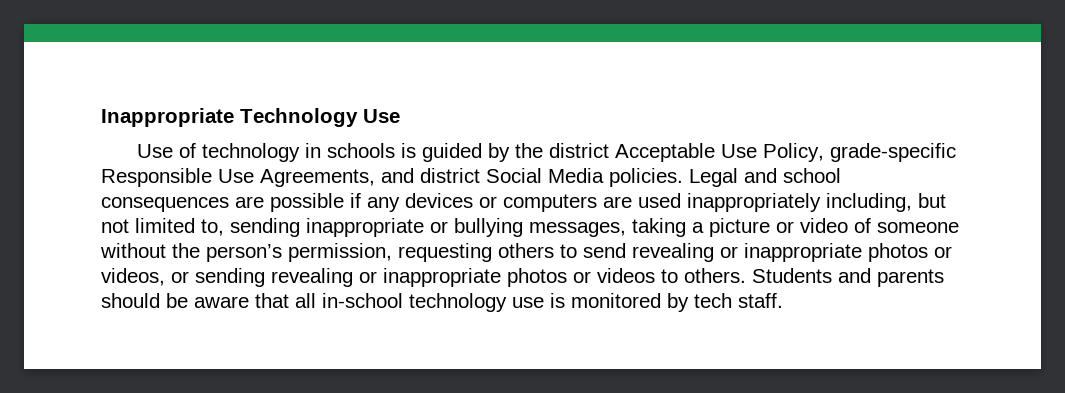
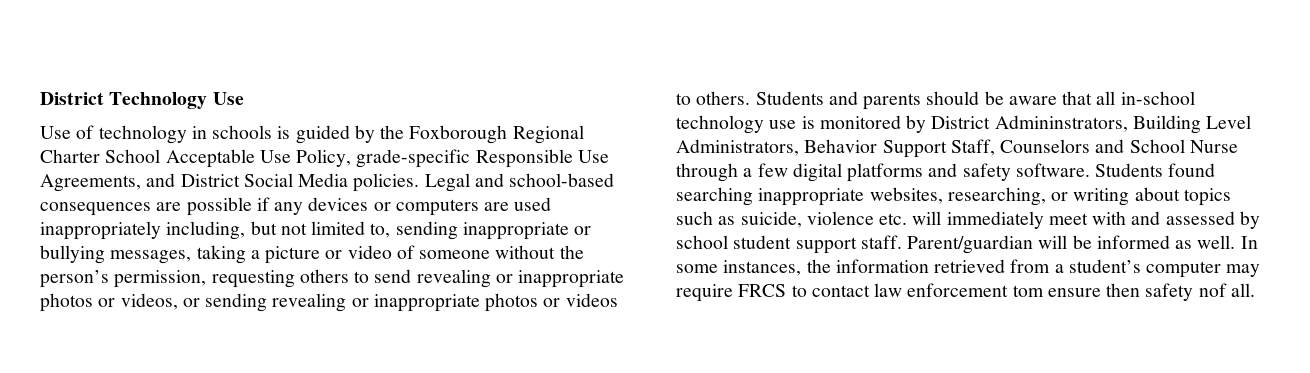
[101,108,234,127] Inappropriate -> [40,92,104,105] District
[548,143,609,158] district -> [409,125,584,144] [40,149,161,163] Foxborough Regional Charter School
[420,168,480,183] district -> [180,174,240,187] District
[783,168,841,183] school -> [509,173,615,187] school-based
[694,293,783,308] tech staff. -> [931,115,1252,134] [676,139,1238,158] [676,163,1216,182] [676,187,1231,206] [676,211,1260,229] [676,235,1258,254] [676,259,1261,278] [676,283,1255,302] District Admininstrators, Building Level Administrators, Behavior Support Staff, Counselors and School Nurse through a few digital platforms and safety software. Students found searching inappropriate websites, researching, or writing about topics such as suicide, violence etc. will immediately meet with and assessed by school student support staff. Parent/guardian will be informed as well. In some instances, the information retrieved from a student’s computer may require FRCS to contact law enforcement tom ensure then safety nof all.

